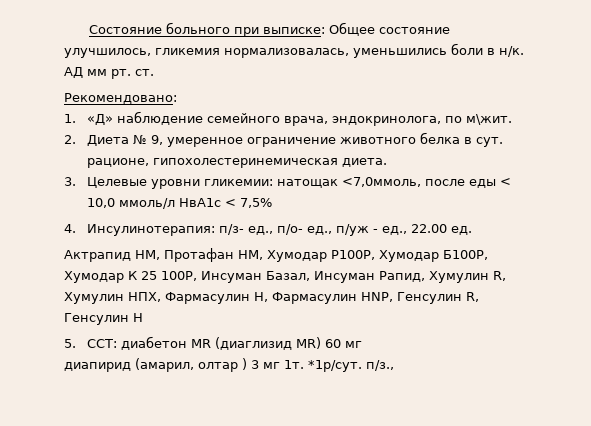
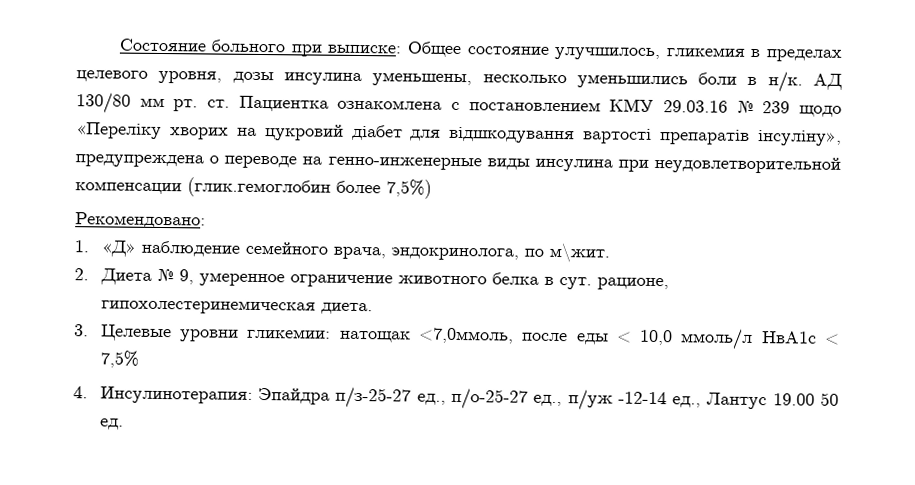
[224,48,349,58] нормализовалась, -> [750,48,842,62] [76,70,567,87] в пределах целевого уровня, дозы инсулина уменьшены, несколько
(83, 72) none -> [76,92,131,114] 130/80
(154, 72) none -> [238,95,842,117] [76,122,843,146] [75,154,841,174] [75,177,432,199] Пациентка ознакомлена с постановлением КМУ 29.03.16 № 239 щодо «Перелiку хворих на цукровий дiабет для вiдшкодування вартостi препаратiв iнсулiну», предупреждена о переводе на генно-инженерные виды инсулина при неудовлетворительной компенсации (глик.гемоглобин более 7,5%)
[219,224,473,236] [64,248,488,262] [64,271,506,283] [64,292,479,304] [64,313,143,325] [64,336,363,350] [64,358,394,372] п/з- ед., п/о- ед., п/уж - ед., 22.00 ед. // Актрапид НМ, Протафан НМ, Хумодар Р100Р, Хумодар Б100Р, Хумодар К 25 100Р, Инсуман Базал, Инсуман Рапид, Хумулин R, Хумулин НПХ, Фармасулин Н, Фармасулин НNР, Генсулин R, Генсулин Н // 5. ССТ: диабетон МR (диаглизид МR) 60 мг // диапирид (амарил, олтар ) 3 мг 1т. *1р/сут. п/з., -> [258,386,840,411] [99,418,124,430] Эпайдра п/з-25-27 ед., п/о-25-27 ед., п/уж -12-14 ед., Лантус 19.00 50 ед.

